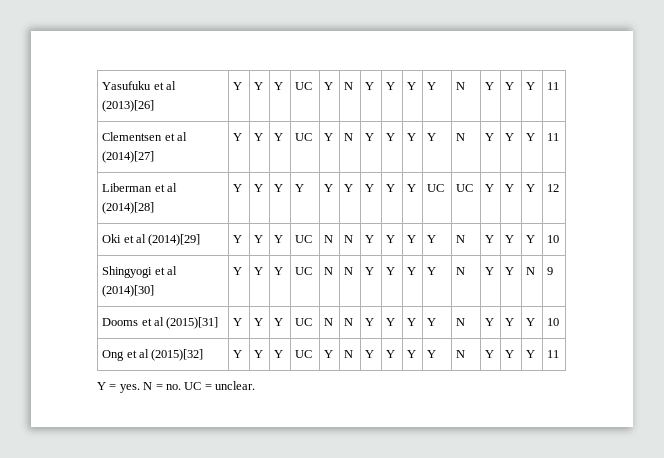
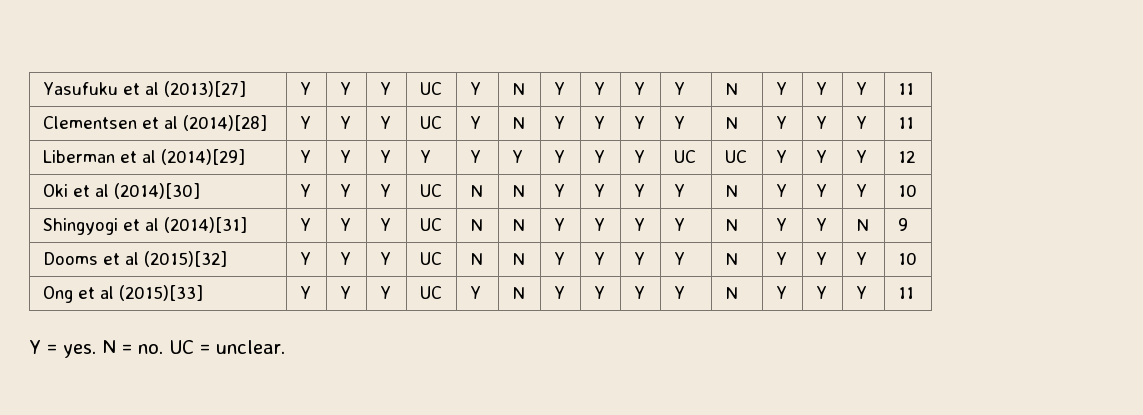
[102,100,155,112] (2013)[26] -> [163,81,246,97] (2013)[27]
[102,151,155,163] (2014)[27] -> [182,115,267,131] (2014)[28]
[102,202,155,214] (2014)[28] -> [160,149,245,165] (2014)[29]
[148,234,201,246] (2014)[29] -> [113,183,200,199] (2014)[30]
[102,285,155,297] (2014)[30] -> [163,217,247,233] (2014)[31]
[166,317,219,329] (2015)[31] -> [143,251,227,267] (2015)[32]
[151,349,204,361] (2015)[32] -> [118,285,203,301] (2015)[33]

